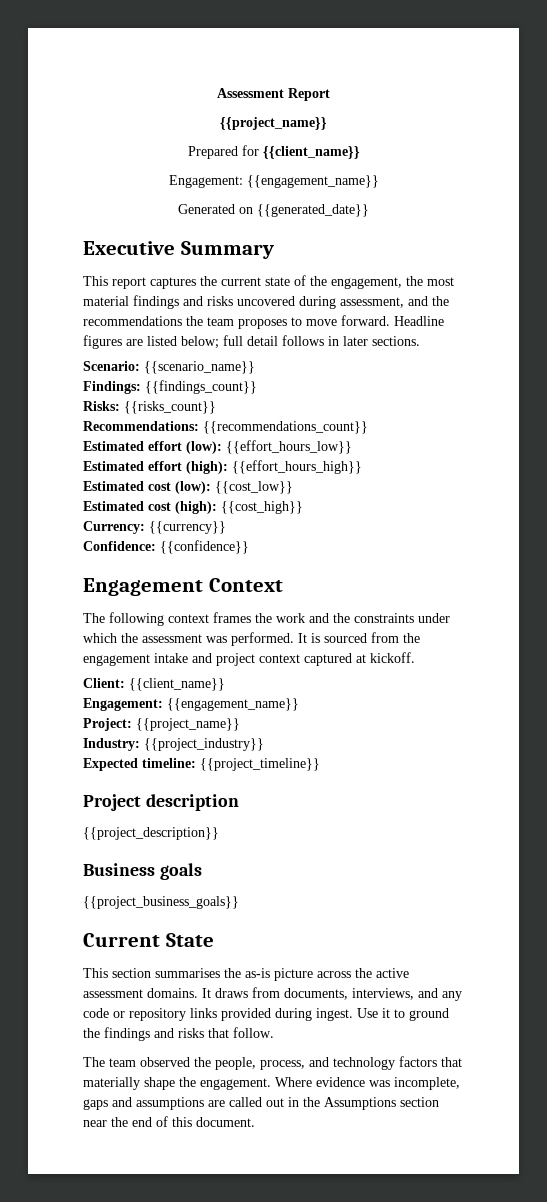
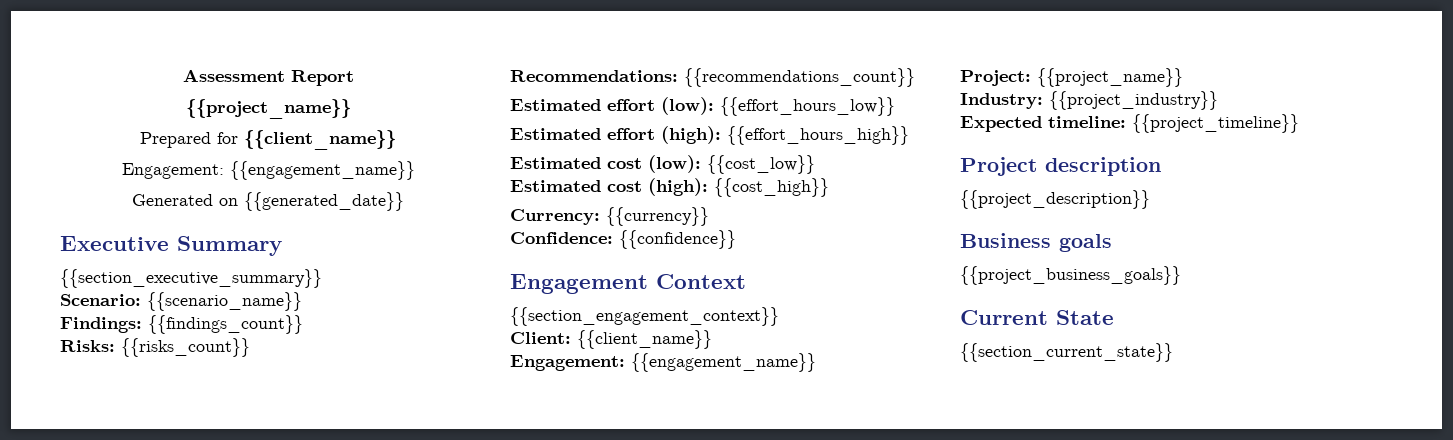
[83,275,454,289] [83,295,449,309] [83,315,444,329] [83,335,420,349] This report captures the current state of the engagement, the most material findings and risks uncovered during assessment, and the recommendations the team proposes to move forward. Headline figures are listed below; full detail follows in later sections. -> [60,269,322,288] {{section_executive_summary}}
[83,612,450,626] [83,632,420,646] [83,652,415,666] The following context frames the work and the constraints under which the assessment was performed. It is sourced from the engagement intake and project context captured at kickoff. -> [510,307,779,326] {{section_engagement_context}}
[83,968,409,981] [83,987,462,1001] [83,1008,449,1021] [83,1027,274,1041] [83,1056,462,1070] [83,1077,460,1090] [83,1097,439,1110] [83,1116,255,1127] This section summarises the as-is picture across the active assessment domains. It draws from documents, interviews, and any code or repository links provided during ingest. Use it to ground the findings and risks that follow. // The team observed the people, process, and technology factors that materially shape the engagement. Where evidence was incomplete, gaps and assumptions are called out in the Assumptions section near the end of this document. -> [960,343,1173,362] {{section_current_state}}

